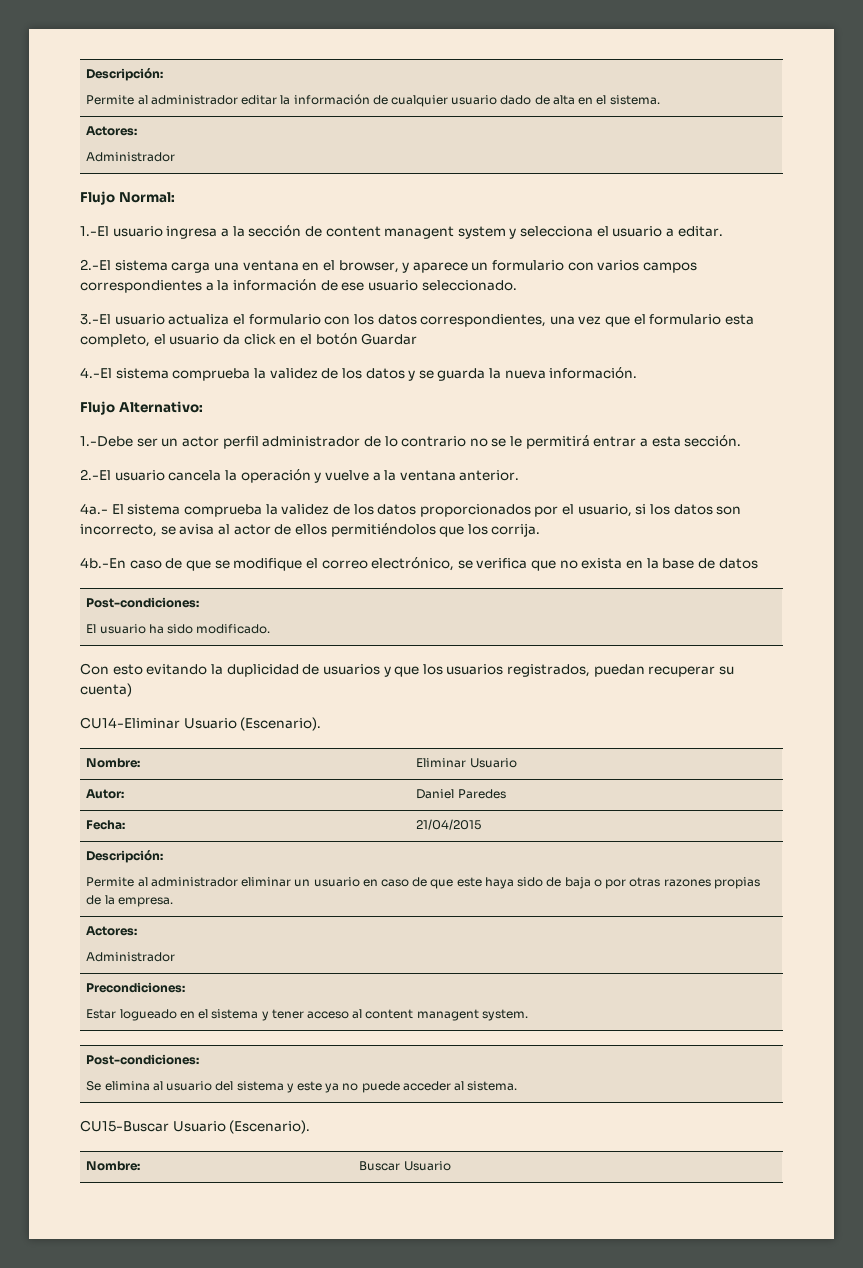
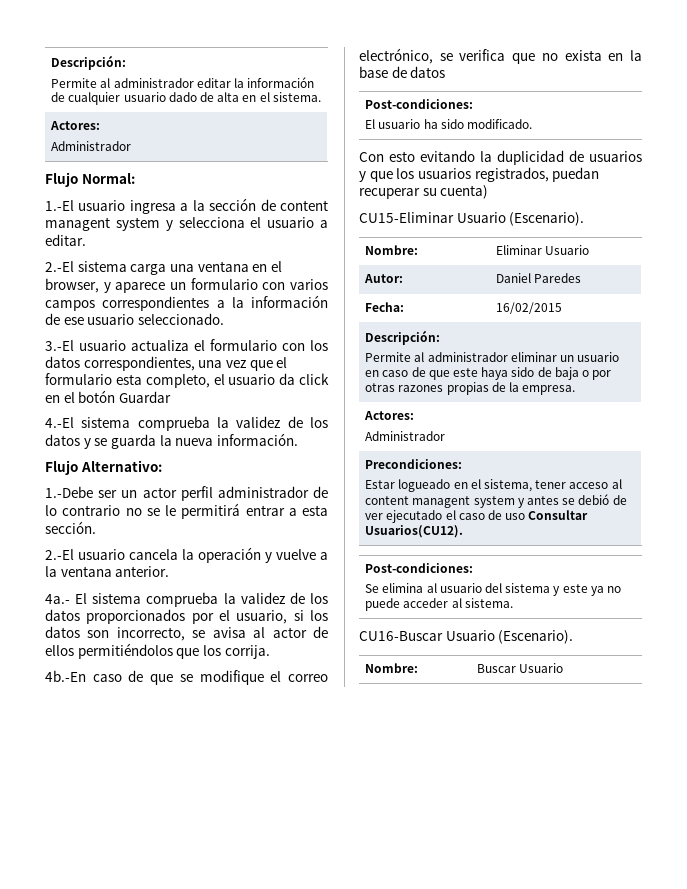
[80,717,180,729] CU14-Eliminar -> [359,212,454,223] CU15-Eliminar
[416,819,482,830] 21/04/2015 -> [496,302,563,314] 16/02/2015
[211,1009,269,1021] sistema y -> [484,479,533,492] sistema,
[481,1009,528,1021] system. -> [473,494,627,508] [365,510,589,523] [365,525,464,538] system y antes se debió de ver ejecutado el caso de uso Consultar Usuarios(CU12).
[80,1120,169,1132] CU15-Buscar -> [359,631,443,641] CU16-Buscar

